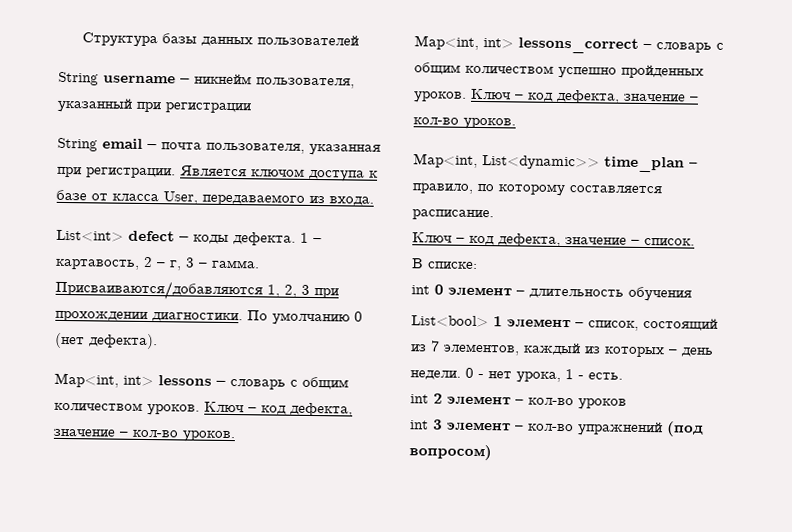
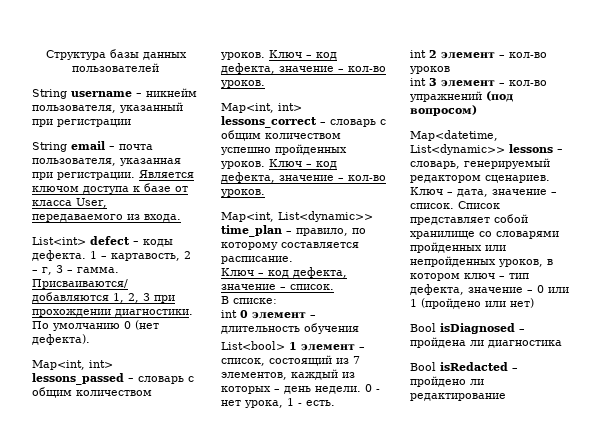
[158,375,212,386] lessons -> [32,373,124,385] lessons_passed
(492, 452) none -> [410,130,498,141] [410,144,563,155] [410,158,550,169] [410,175,550,183] [410,187,557,197] [410,201,500,209] [410,214,528,225] [410,231,559,239] [410,242,506,253] [410,256,553,267] [410,273,529,281] [410,284,569,295] [410,298,534,309] [410,323,525,334] [410,337,562,348] [410,362,518,371] [410,376,484,387] [410,393,506,401] // Map<datetime, List<dynamic>> lessons – словарь, генерируемый редактором сценариев. Ключ – дата, значение – список. Список представляет собой хранилище со словарями пройденных или непройденных уроков, в котором ключ – тип дефекта, значение – 0 или 1 (пройдено или нет) // Bool isDiagnosed – пройдена ли диагностика // Bool isRedacted – пройдено ли редактирование

